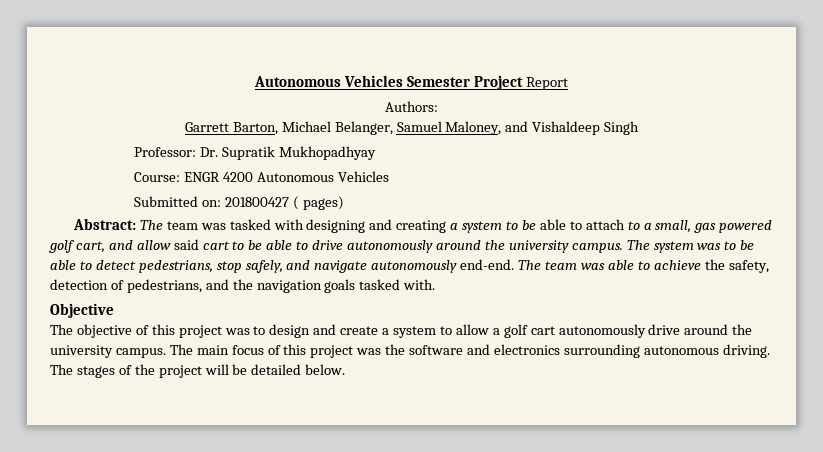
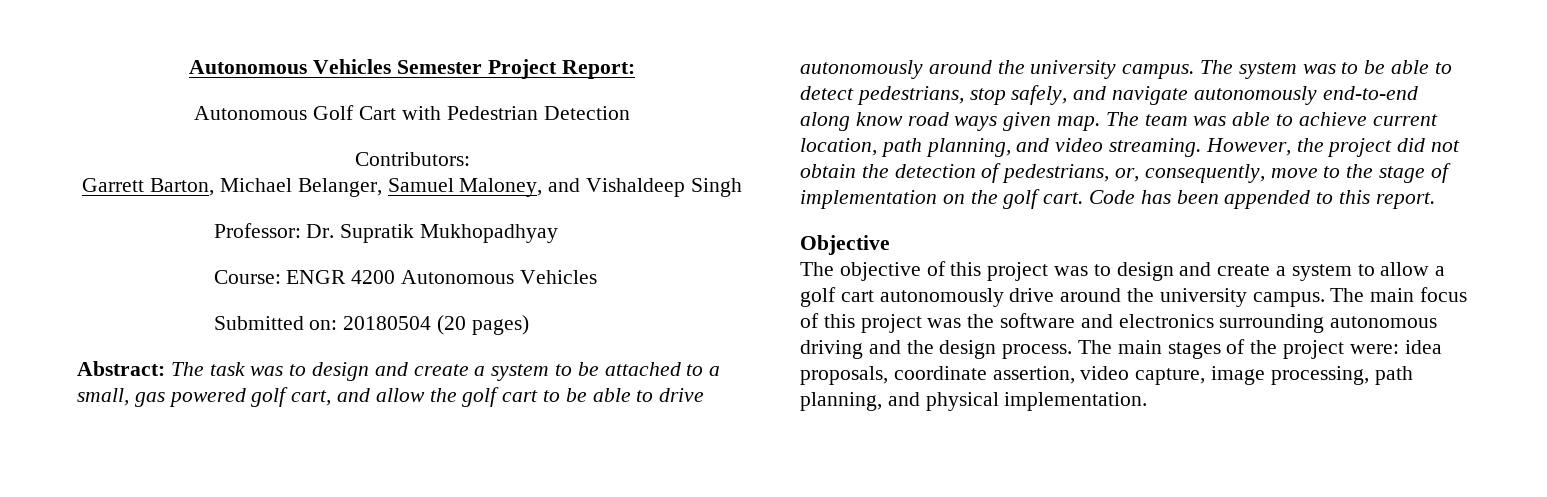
[525,77,568,90] [385,101,438,112] Report // Authors: -> [561,60,635,79] [194,105,630,120] [354,152,470,166] Report: // Autonomous Golf Cart with Pedestrian Detection // Contributors:
[224,196,299,210] 201800427 ( -> [343,315,467,335] 20180504 (20
[166,219,447,233] team was tasked with designing and creating -> [209,362,469,381] task was to design and create
[539,219,625,230] able to attach -> [604,362,681,376] attached
[173,239,199,250] said -> [429,387,500,407] the golf
[460,259,515,270] end-end. -> [1322,86,1418,100] [800,112,1101,131] end-to-end along know road ways given map.
[704,259,769,273] [50,279,436,293] the safety, detection of pedestrians, and the navigation goals tasked with. -> [1372,114,1438,126] [800,138,1461,157] [800,163,1451,183] [800,189,1435,209] current location, path planning, and video streaming. However, the project did not obtain the detection of pedestrians, or, consequently, move to the stage of implementation on the golf cart. Code has been appended to this report.
[722,344,770,358] [50,364,346,378] driving. The stages of the project will be detailed below. -> [800,339,1442,359] [800,366,1413,385] [800,392,1148,411] driving and the design process. The main stages of the project were: idea proposals, coordinate assertion, video capture, image processing, path planning, and physical implementation.

